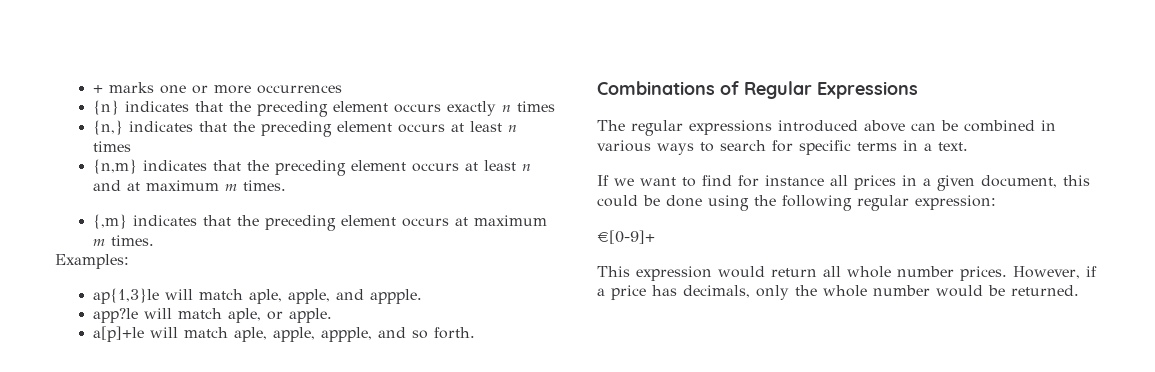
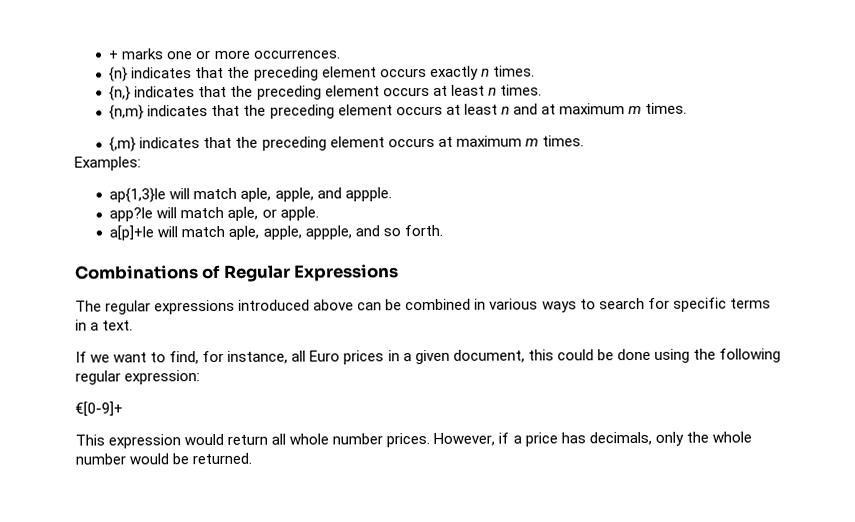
[257,85,343,94] occurrences -> [253,49,341,59] occurrences.
[517,101,556,112] times -> [492,65,535,77] times.
[93,141,132,152] times -> [499,84,542,96] times.
[702,175,848,187] find for instance all -> [169,350,341,365] find, for instance, all Euro

